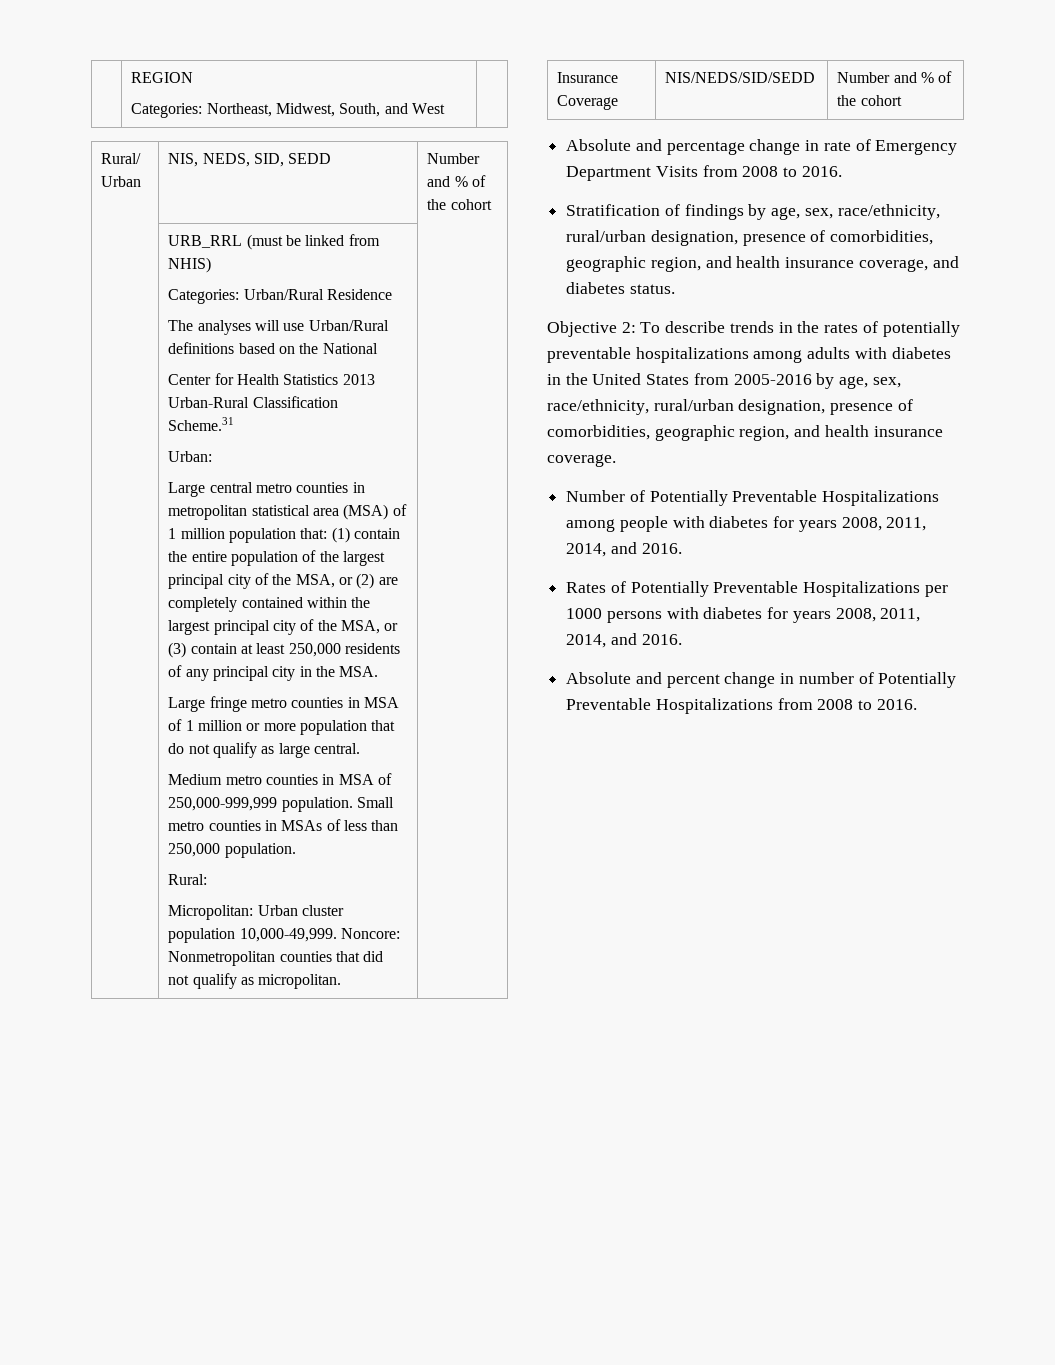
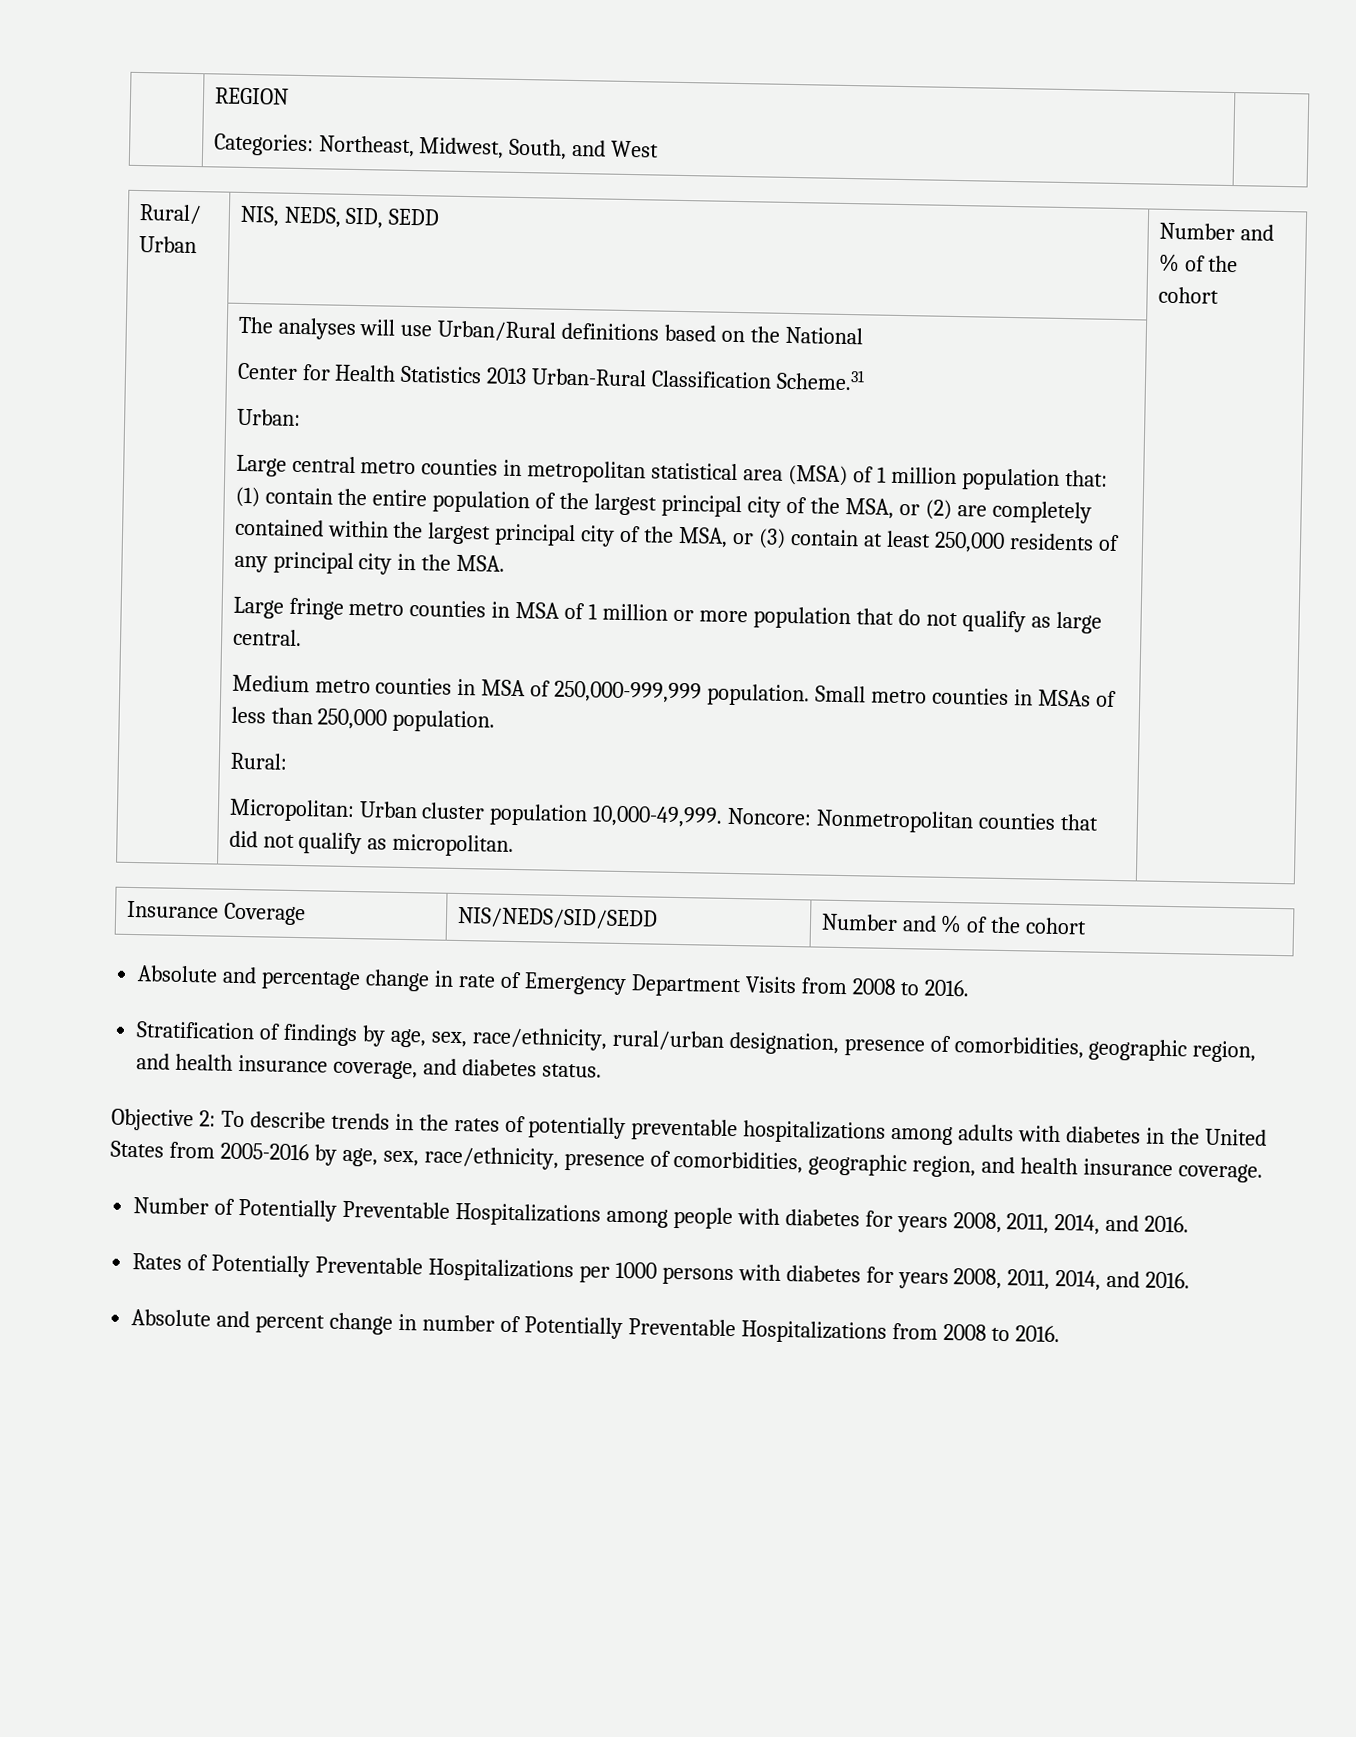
[168,234,380,250] [168,257,212,273] [168,289,393,304] URB_RRL (must be linked from NHIS) // Categories: Urban/Rural Residence // -> (1219, 295) none
[653,399,826,415] rural/urban designation, -> (559, 1158) none

